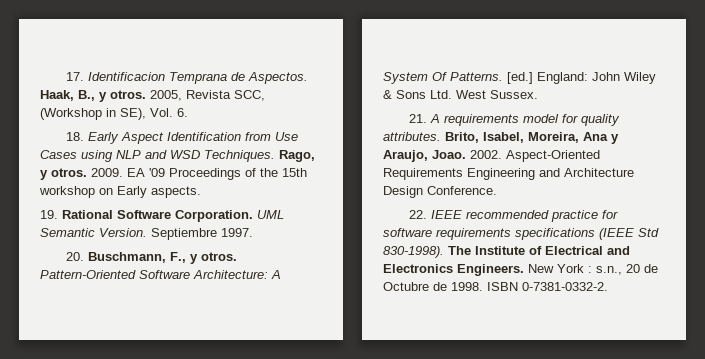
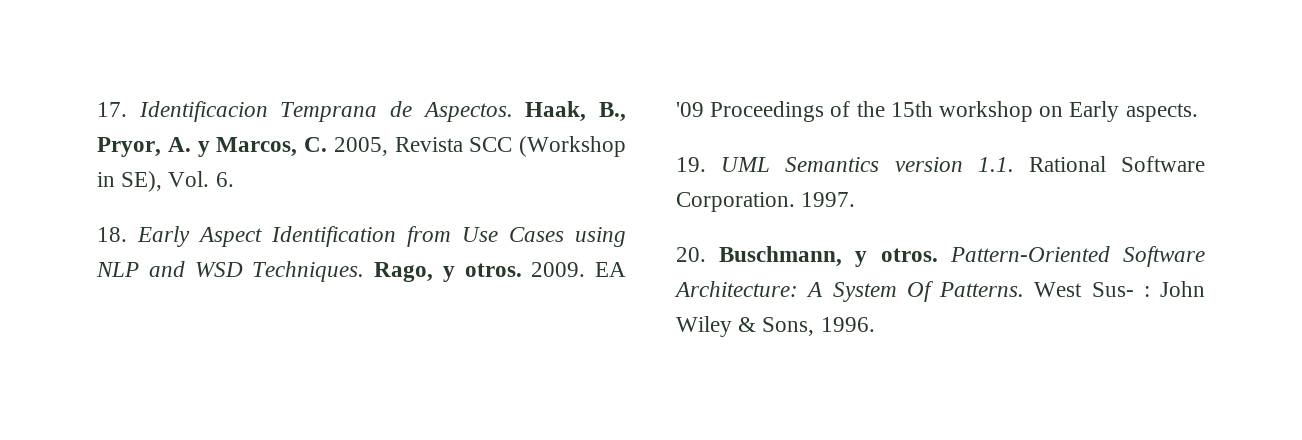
[99,90,146,102] y otros. -> [97,137,327,157] Pryor, A. y Marcos, C.
[234,90,265,101] SCC, -> [469,137,513,152] SCC
[62,210,284,222] [40,228,217,240] Rational Software Corporation. UML Semantic Version. Septiembre -> [721,156,1205,172] [676,192,795,212] UML Semantics version 1.1. Rational Software Corporation.
[170,252,187,263] F., -> (843, 256) none
[507,72,656,84] [383,90,538,99] [409,114,621,126] [383,132,619,144] [383,150,600,162] [383,168,634,180] [383,186,497,198] [409,210,619,222] [383,228,659,240] [383,246,630,258] [383,264,658,276] [383,282,608,291] [ed.] England: John Wiley & Sons Ltd. West Sussex. // 21. A requirements model for quality attributes. Brito, Isabel, Moreira, Ana y Araujo, Joao. 2002. Aspect-Oriented Requirements Engineering and Architecture Design Conference. // 22. IEEE recommended practice for software requirements specifications (IEEE Std 830-1998). The Institute of Electrical and Electronics Engineers. New York : s.n., 20 de Octubre de 1998. ISBN 0-7381-0332-2. -> [1034,281,1205,297] [676,316,875,337] West Sus- : John Wiley & Sons, 1996.

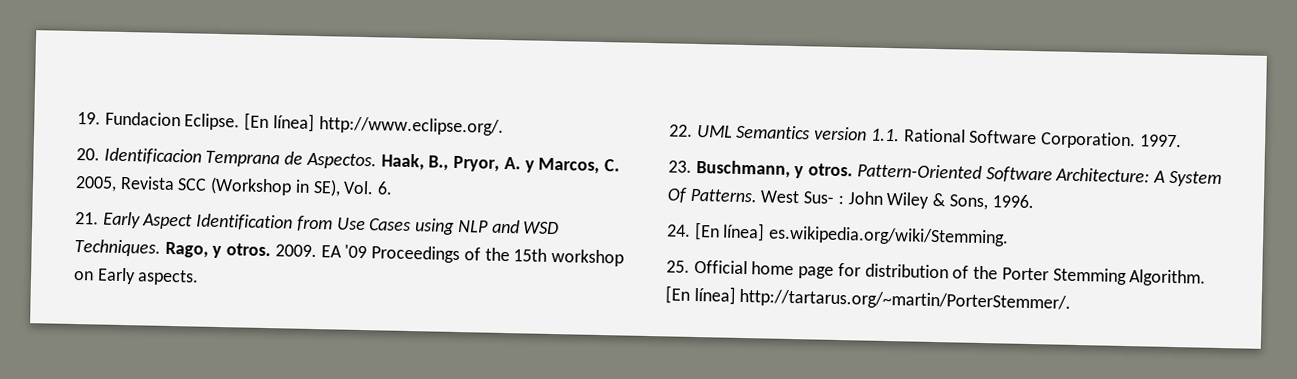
[97,102,127,117] 17. -> [77,111,504,136] [76,148,100,161] 19. Fundacion Eclipse. [En línea] http://www.eclipse.org/. // 20.
[97,227,127,242] 18. -> [75,212,99,225] 21.
[676,157,706,172] 19. -> [669,124,693,137] 22.
[676,247,706,262] 20. -> [668,160,692,173] 23.
(875, 324) none -> [667,221,1010,247] [666,259,1207,287] [665,285,1072,312] // 24. [En línea] es.wikipedia.org/wiki/Stemming. // 25. Official home page for distribution of the Porter Stemming Algorithm. [En línea] http://tartarus.org/~martin/PorterStemmer/.

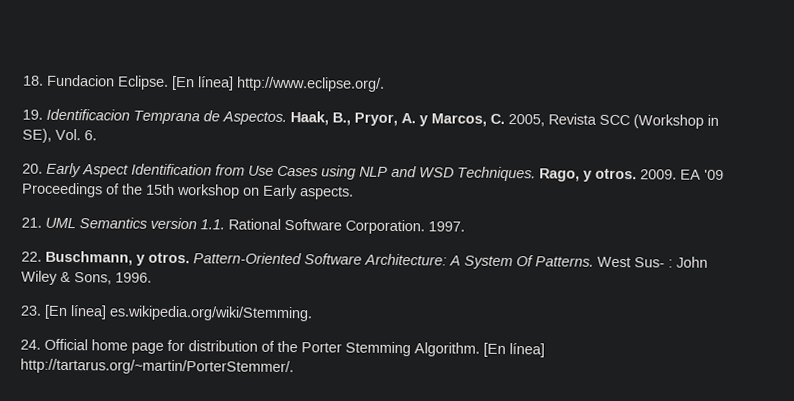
[77,112,101,125] 19. -> [23,75,44,86] 18.
[76,148,100,161] 20. -> [22,109,43,120] 19.
[75,212,99,225] 21. -> [22,163,43,174] 20.
[669,124,693,137] 22. -> [21,217,42,228] 21.
[668,160,692,173] 23. -> [21,251,42,262] 22.
[667,224,691,237] 24. -> [20,305,42,316] 23.
[666,260,690,273] 25. -> [20,339,41,350] 24.

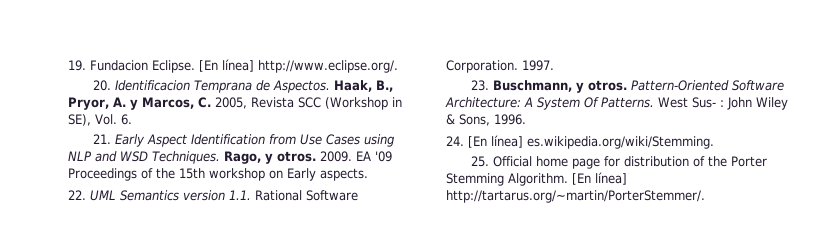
[23,75,44,86] 18. -> [68,60,86,71] 19.
[22,109,43,120] 19. -> [92,80,111,91] 20.
[22,163,43,174] 20. -> [92,134,111,144] 21.
[21,217,42,228] 21. -> [68,190,86,200] 22.
[21,251,42,262] 22. -> [470,80,489,91] 23.
[20,305,42,316] 23. -> [446,136,464,146] 24.
[20,339,41,350] 24. -> [470,156,489,167] 25.

